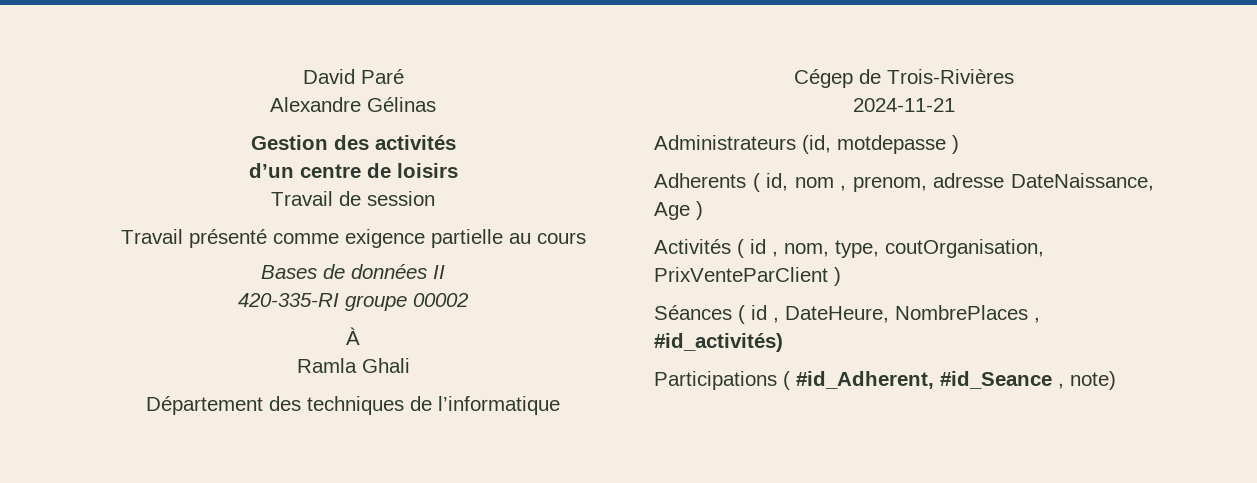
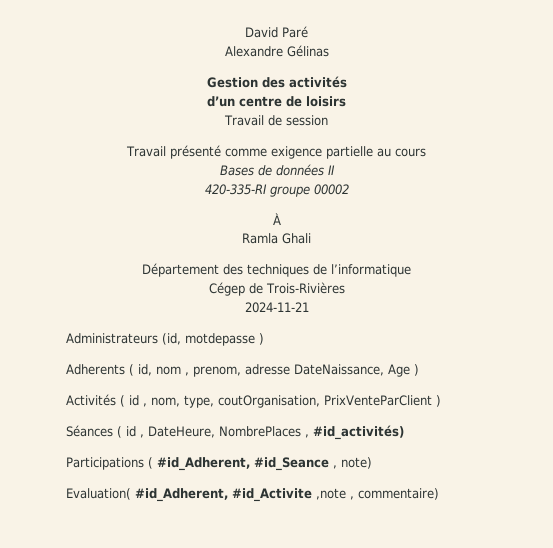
(1116, 380) none -> [66,488,439,502] // Evaluation( #id_Adherent, #id_Activite ,note , commentaire)

